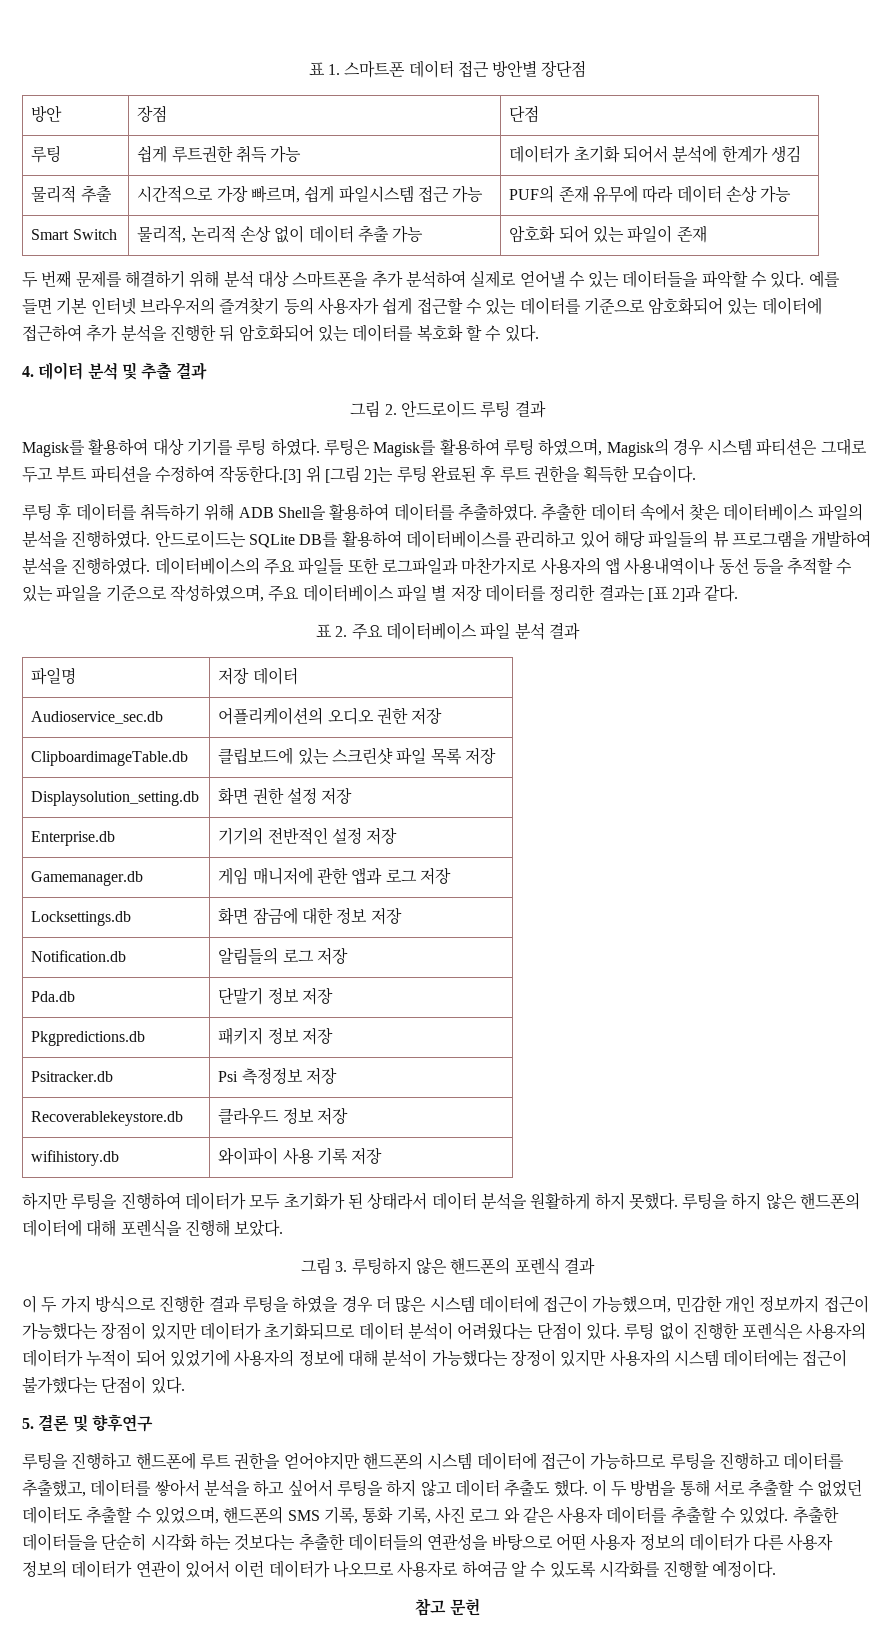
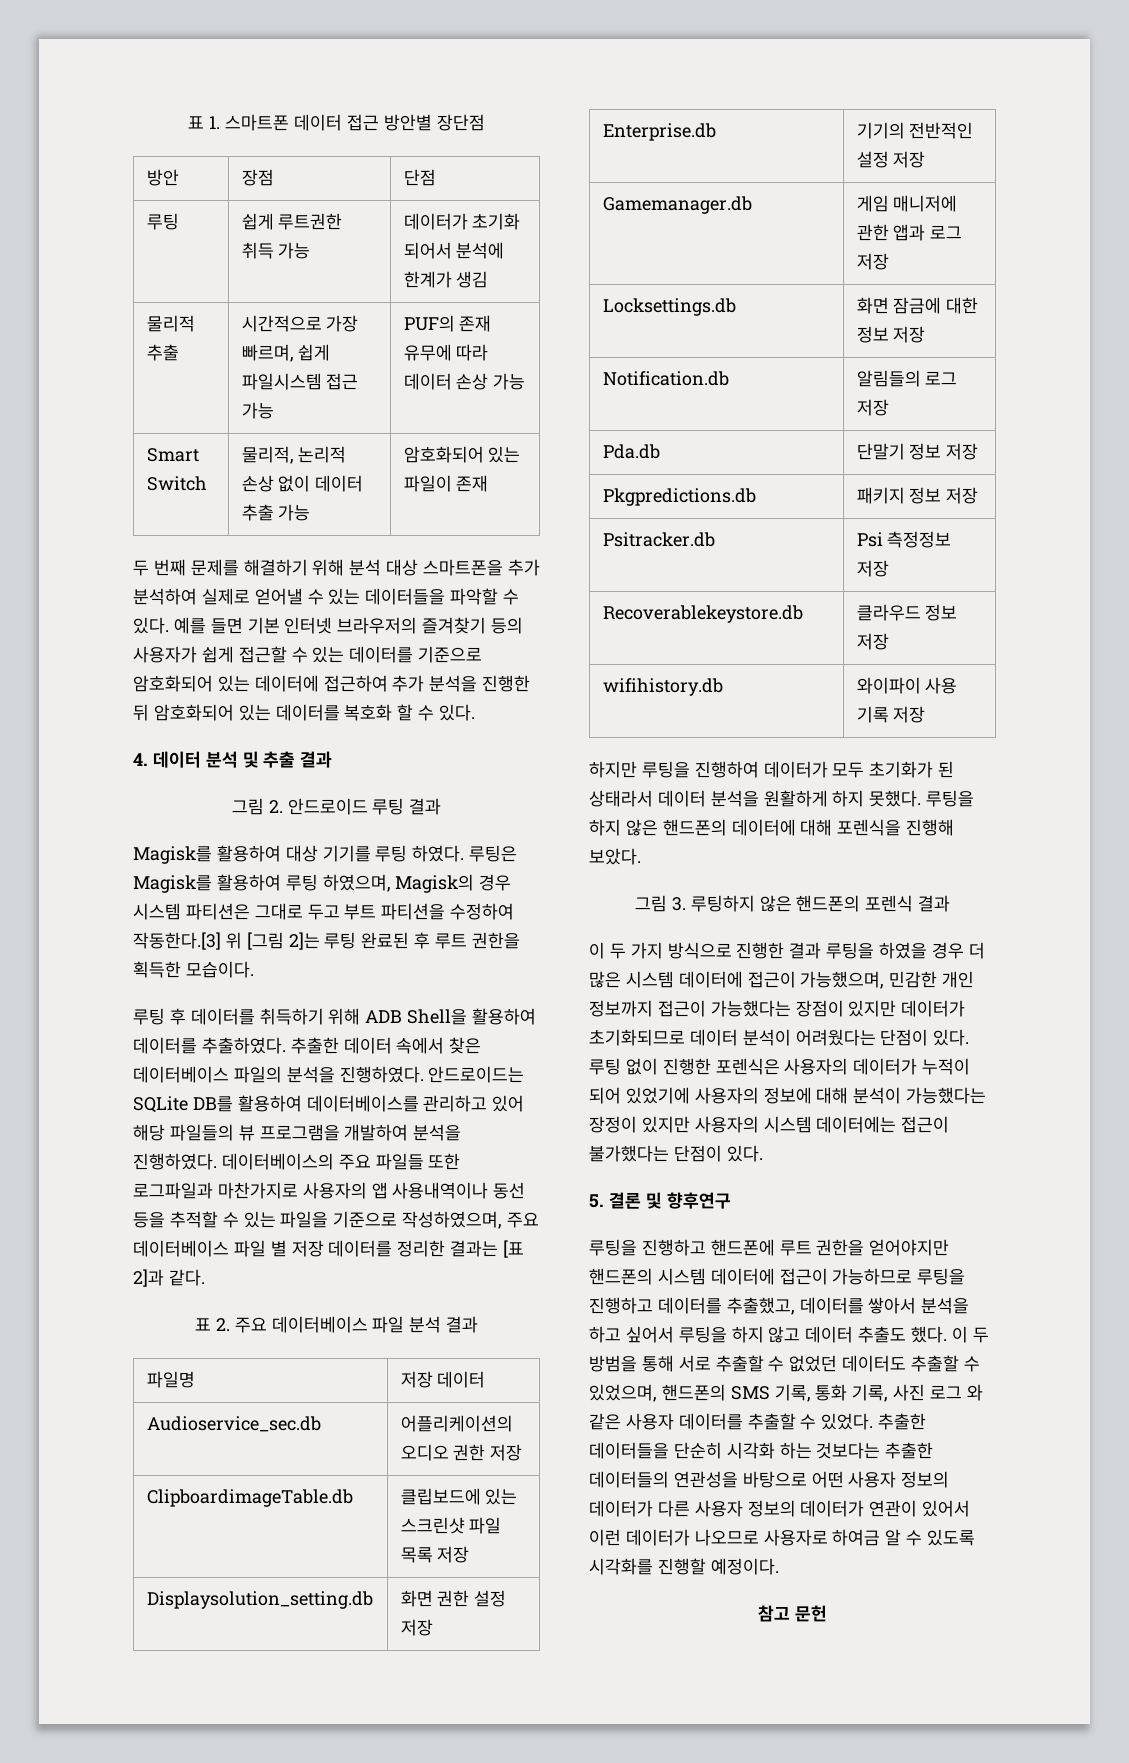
[509,225,589,243] 암호화 되어 -> [403,446,484,463] 암호화되어

